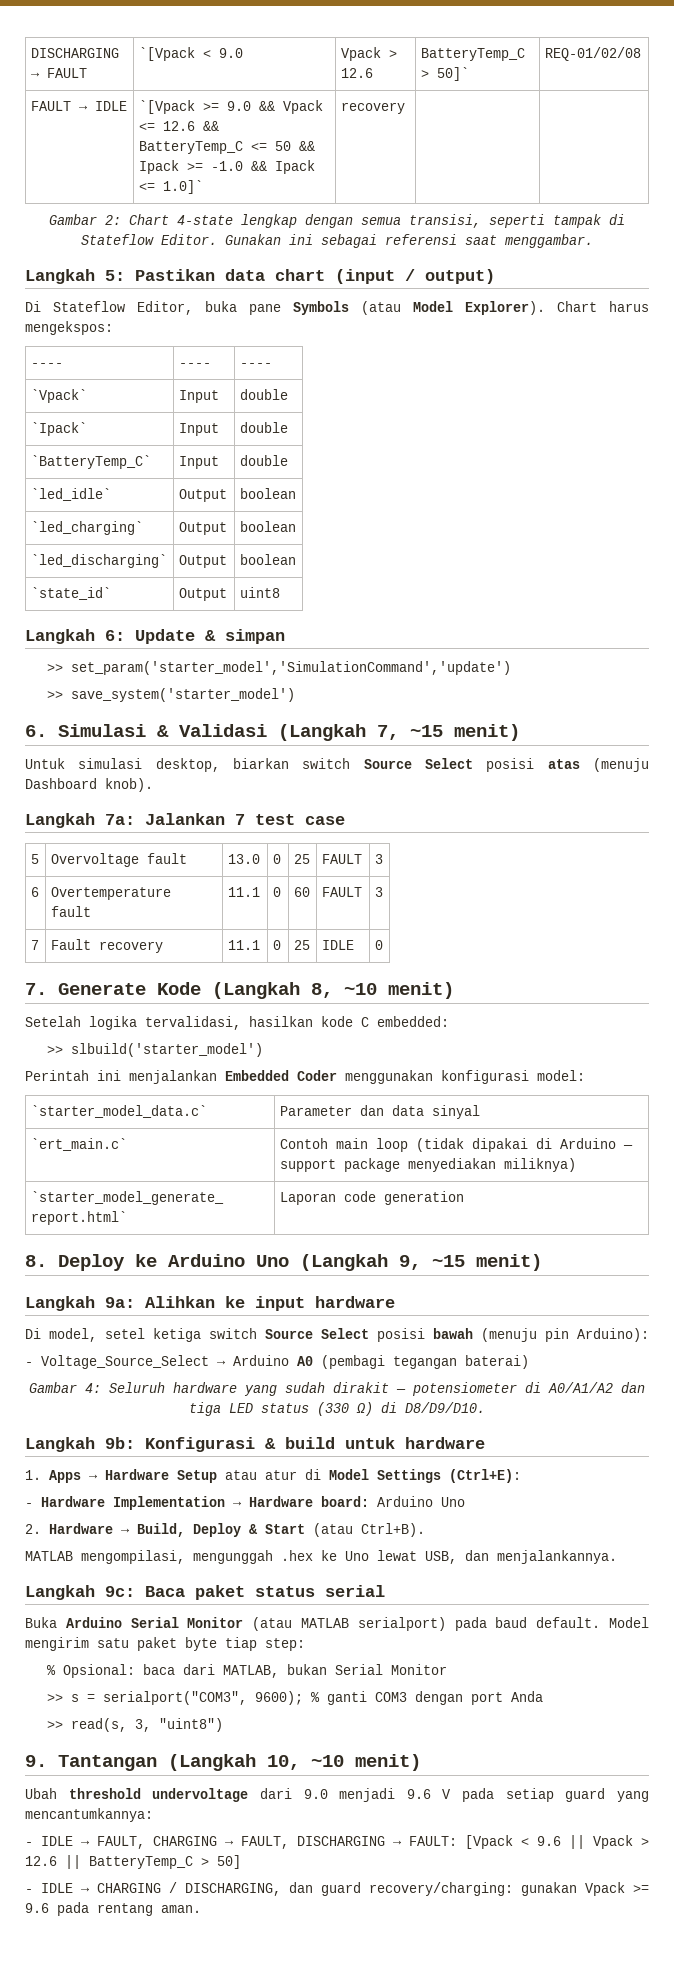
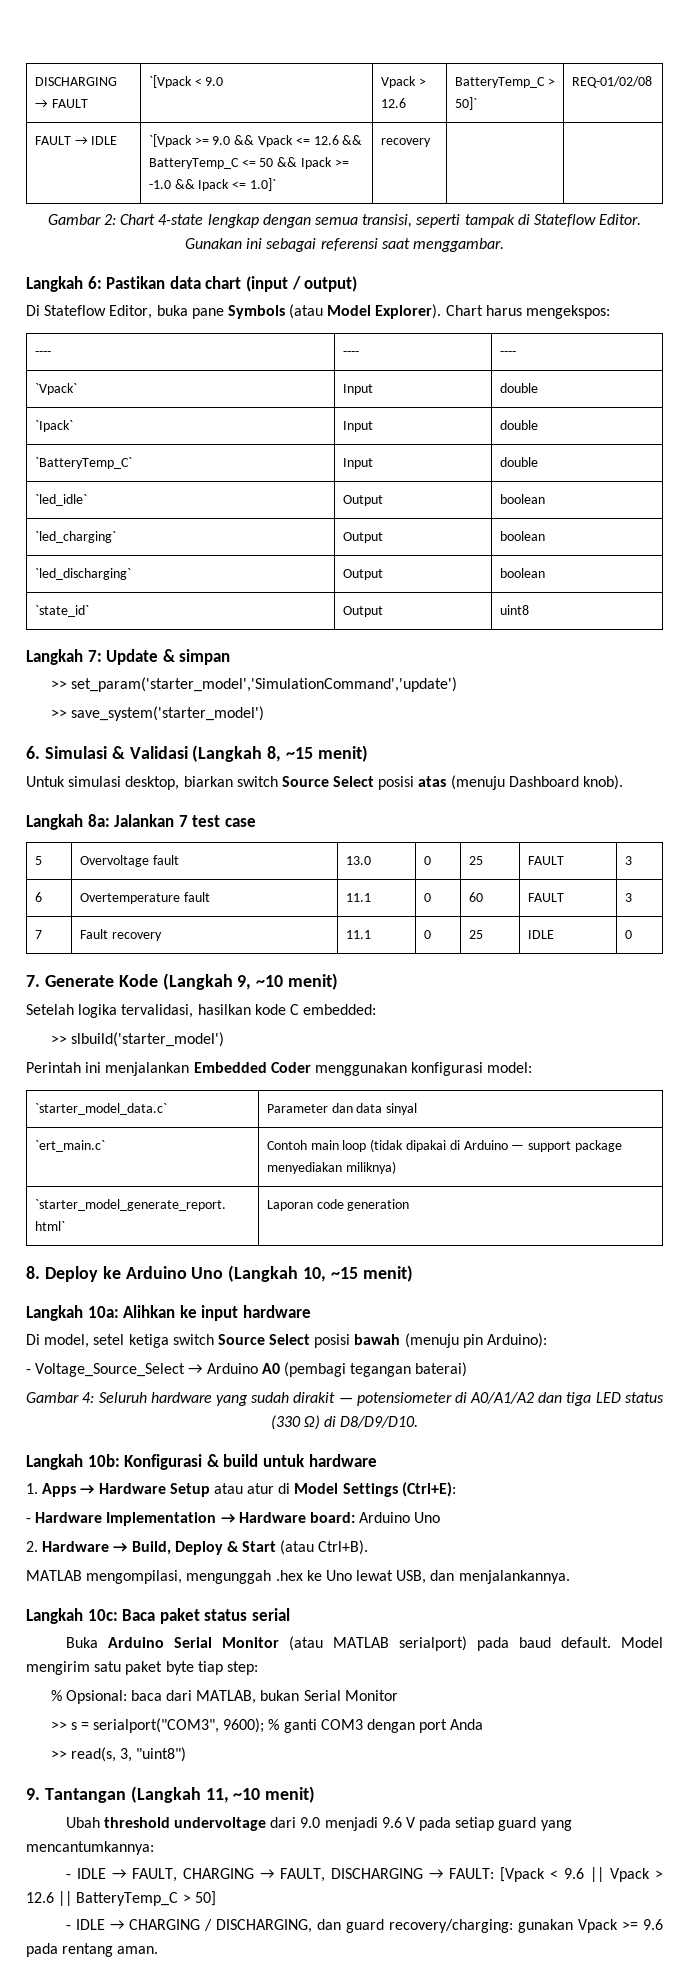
[105,270,125,281] 5: -> [87,276,102,289] 6:
[105,630,125,641] 6: -> [87,650,102,662] 7:
[377,725,399,740] 7, -> [267,746,282,762] 8,
[105,814,135,825] 7a: -> [87,814,110,827] 8a:
[311,983,333,998] 8, -> [237,975,252,990] 9,
[399,1255,421,1270] 9, -> [303,1267,327,1282] 10,
[105,1297,135,1308] 9a: -> [87,1306,119,1318] 10a:
[105,1437,135,1449] 9b: -> [87,1454,120,1467] 10b:
[105,1586,135,1597] 9c: -> [87,1609,118,1621] 10c:
[267,1755,300,1770] 10, -> [205,1788,229,1803] 11,

